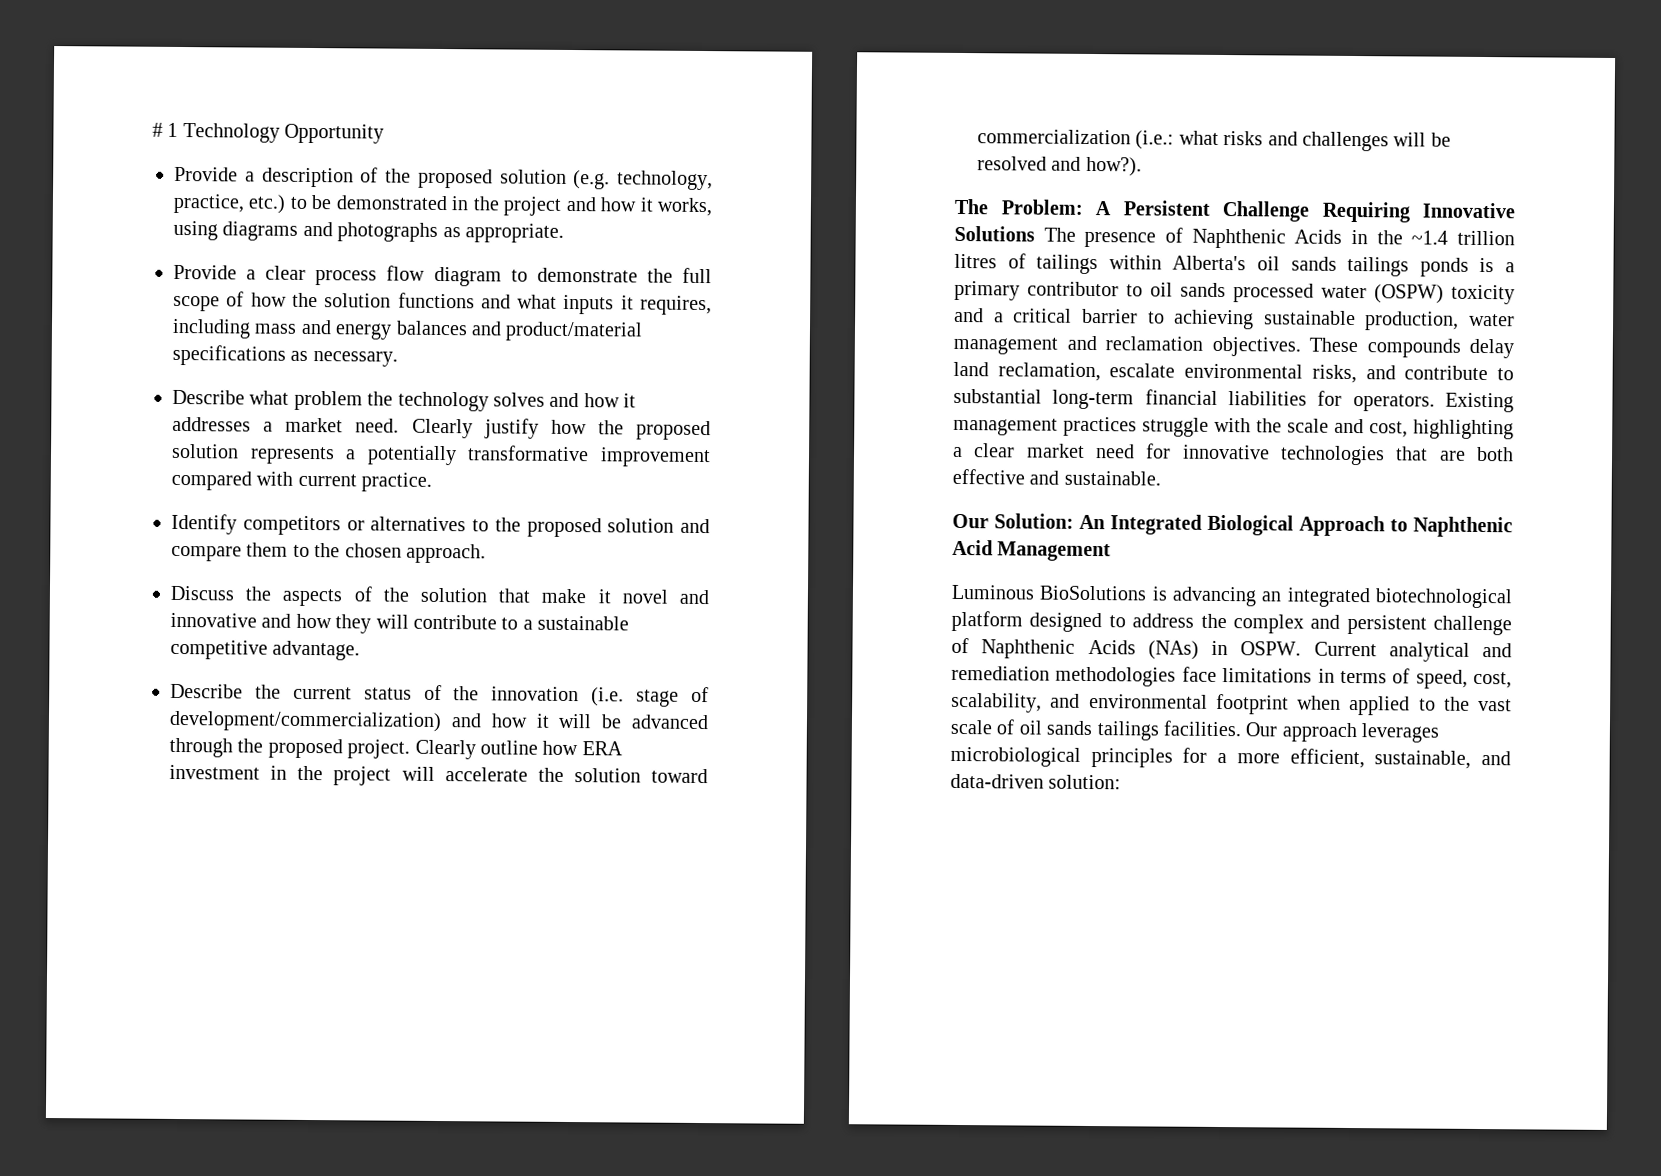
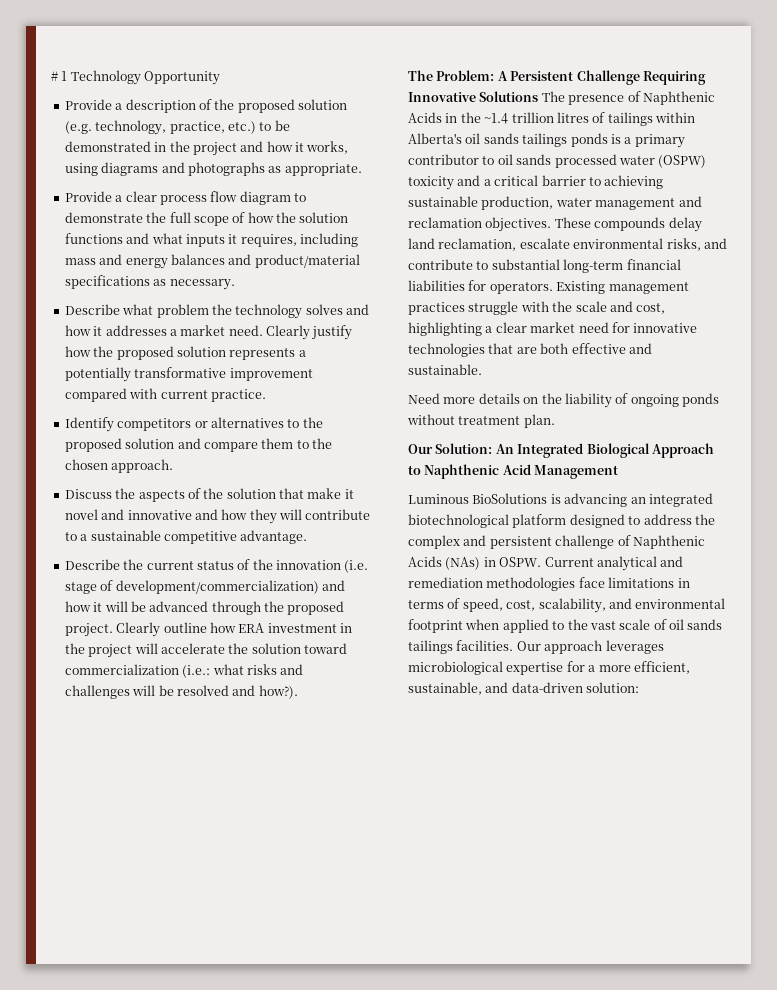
(1161, 478) none -> [408,393,719,408] [407,414,555,428] // Need more details on the liability of ongoing ponds without treatment plan.
[1090,748,1173,768] principles -> [506,662,564,675] expertise

